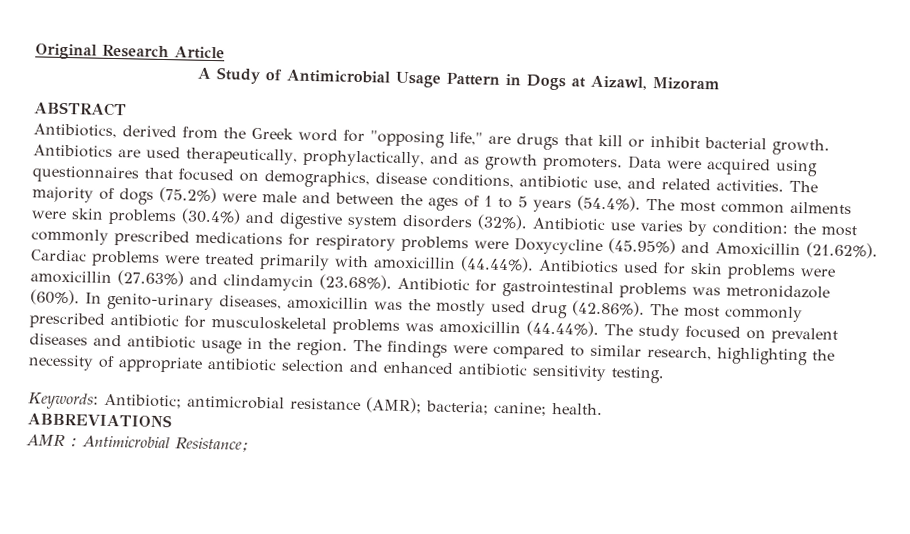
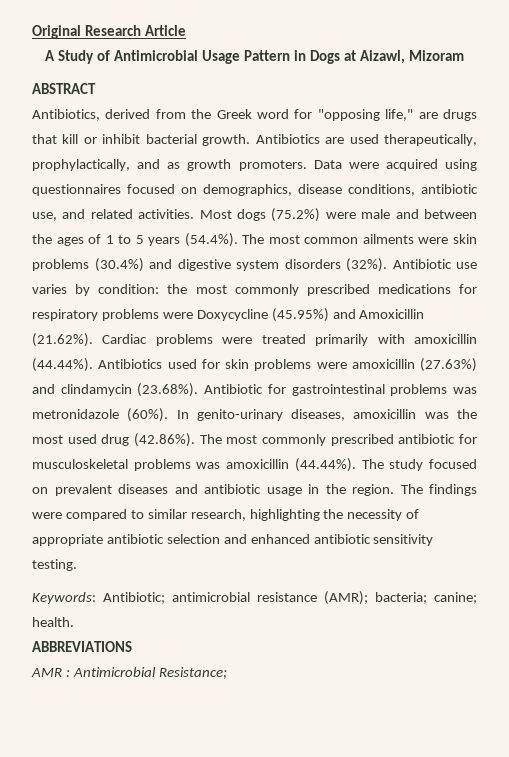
[144,167,173,180] that -> (121, 190) none
[789,180,818,193] [32,186,115,203] The majority of -> [199,210,232,219] Most
[436,299,486,316] mostly -> [32,435,63,444] most

